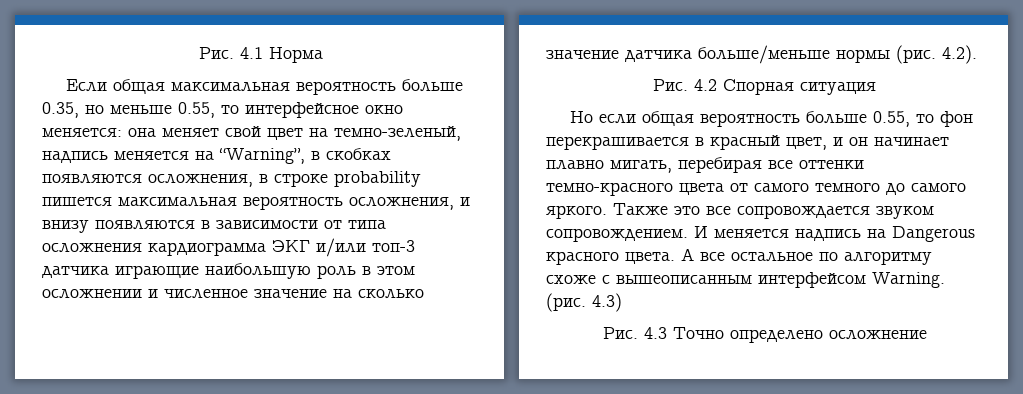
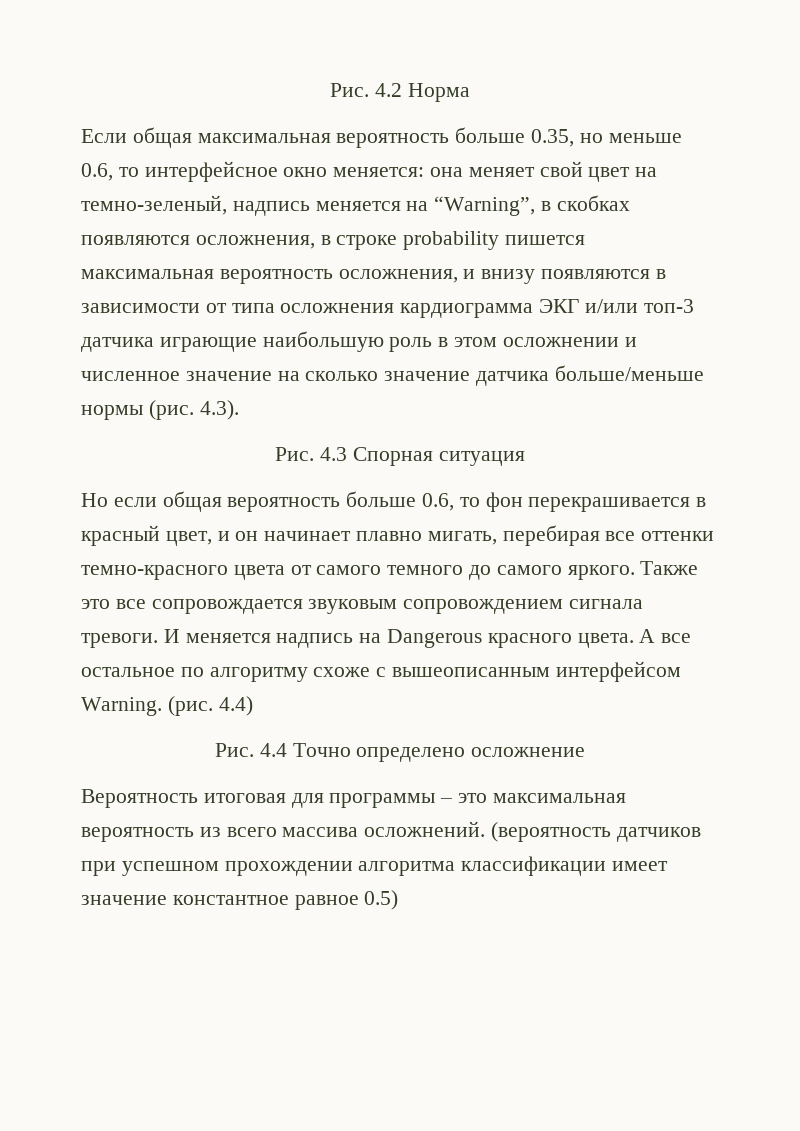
[198,47,263,59] Рис. 4.1 -> [330,83,402,97] Рис. 4.2
[178,102,215,118] 0.55, -> [81,163,113,181] 0.6,
[942,45,977,64] [653,79,717,91] 4.2). // Рис. 4.2 -> [199,400,239,420] [275,447,348,461] 4.3). // Рис. 4.3
[872,111,910,127] 0.55, -> [422,493,455,511] 0.6,
[876,206,934,219] [546,228,688,242] звуком сопровождением. -> [308,599,644,614] [81,633,158,648] звуковым сопровождением сигнала тревоги.
[592,293,622,312] [602,327,667,339] 4.3) // Рис. 4.3 -> [218,696,253,716] [214,743,287,757] 4.4) // Рис. 4.4
(927, 335) none -> [81,789,626,808] [81,821,701,842] [81,856,669,876] [81,890,399,910] // Вероятность итоговая для программы – это максимальная вероятность из всего массива осложнений. (вероятность датчиков при успешном прохождении алгоритма классификации имеет значение константное равное 0.5)

